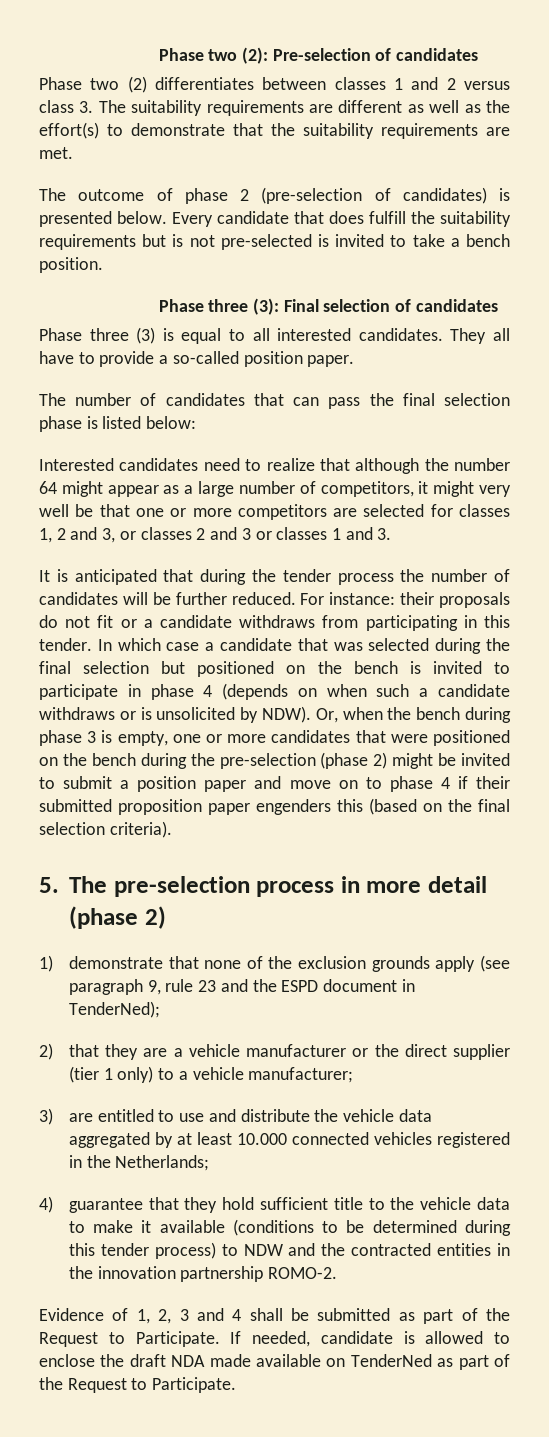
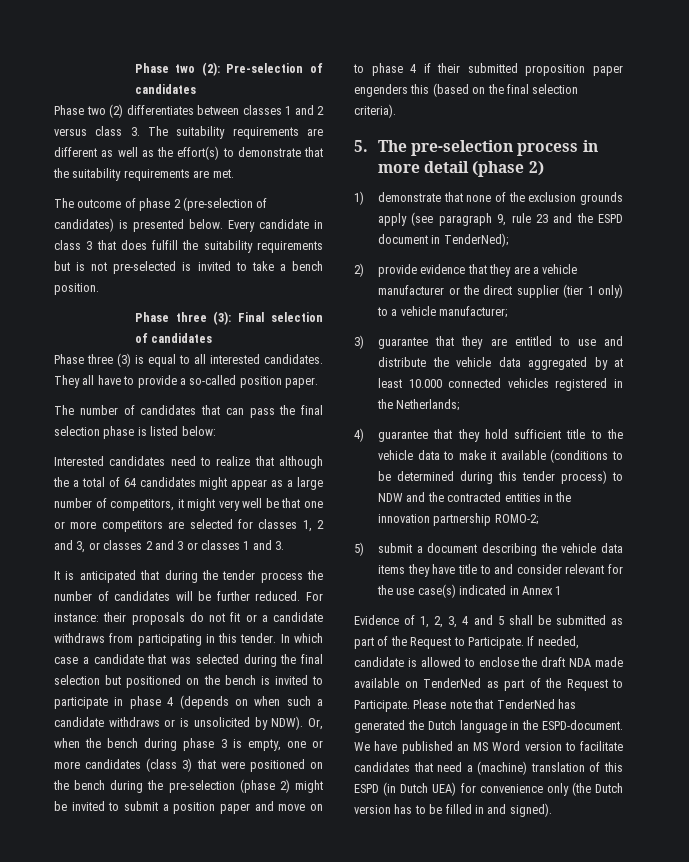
(289, 217) none -> [314,220,323,229] [54,240,93,250] in class 3
[454,458,510,471] [39,481,57,494] number 64 -> [72,477,196,487] a total of 64 candidates
(351, 736) none -> [146,758,193,772] (class 3)
(53, 1051) none -> [378,264,466,277] provide evidence
(53, 1116) none -> [378,336,484,349] guarantee that they
[268,1267,338,1279] ROMO-2. -> [494,514,538,525] [354,542,623,556] [378,564,623,577] [377,584,562,598] ROMO-2; // 5) submit a document describing the vehicle data items they have title to and consider relevant for the use case(s) indicated in Annex 1
[179,1308,242,1321] 3 and 4 -> [448,615,504,628] 3, 4 and 5
(237, 1385) none -> [413,699,576,709] [354,720,623,733] [354,741,623,754] [354,761,623,775] [354,782,623,796] [354,803,552,817] Please note that TenderNed has generated the Dutch language in the ESPD-document. We have published an MS Word version to facilitate candidates that need a (machine) translation of this ESPD (in Dutch UEA) for convenience only (the Dutch version has to be filled in and signed).

